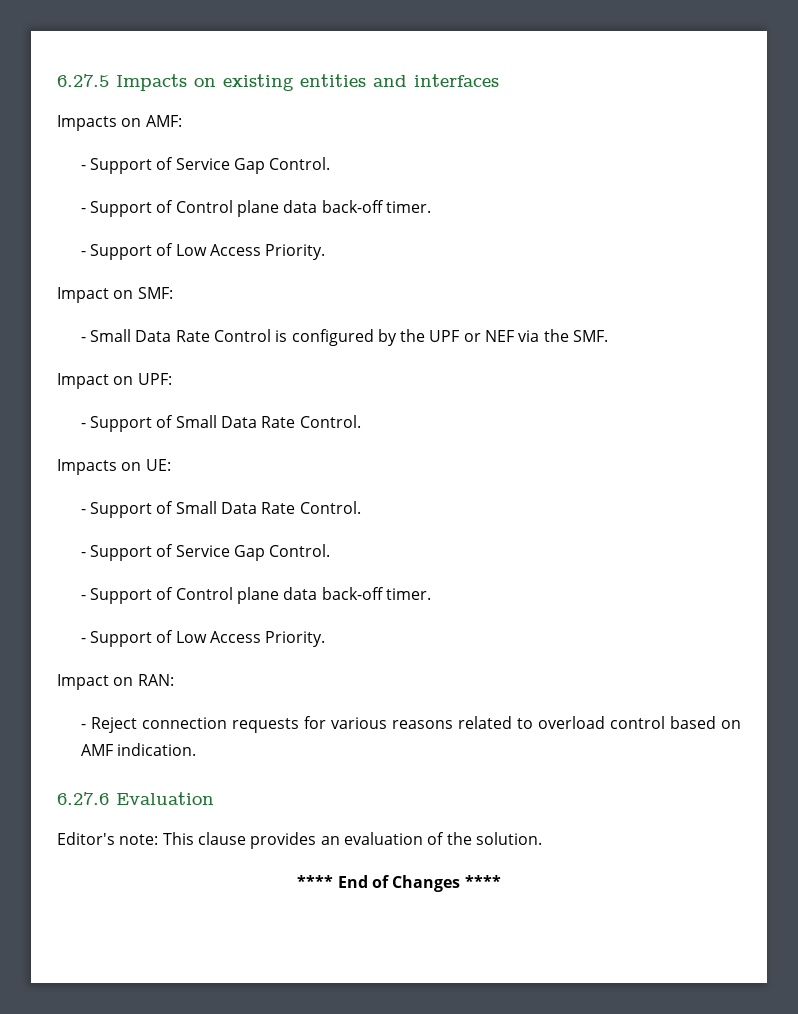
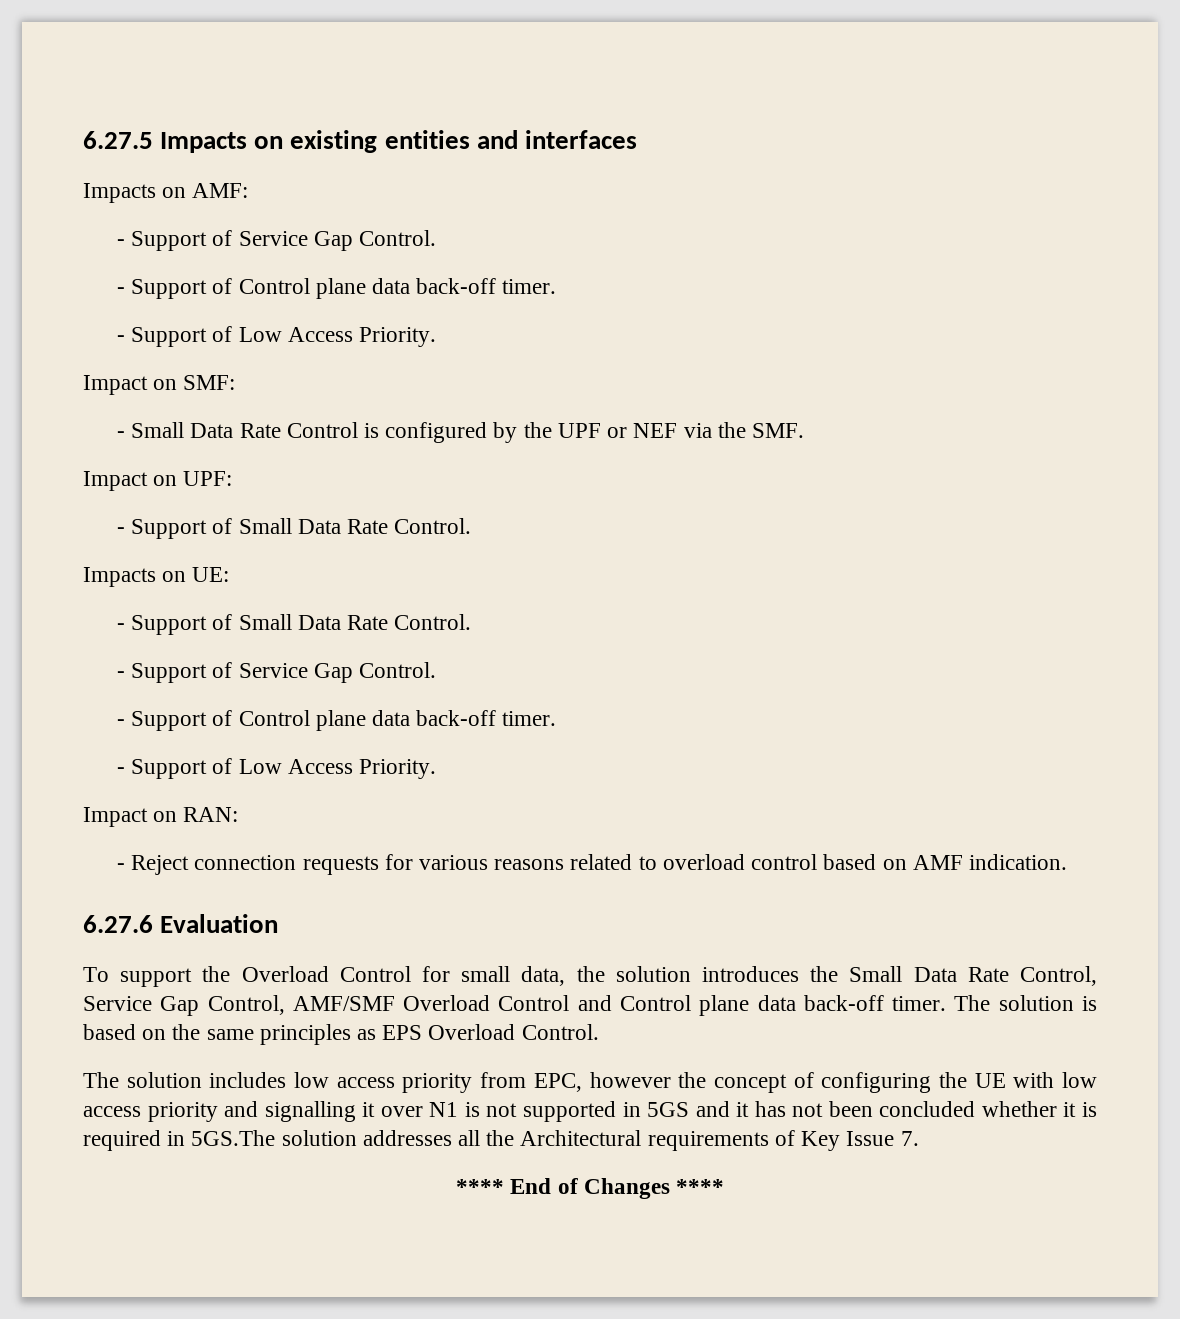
[57,832,542,849] Editor's note: This clause provides an evaluation of the solution. -> [83,966,1098,987] [83,995,1098,1016] [83,1024,599,1045] [83,1072,1097,1093] [83,1101,1097,1122] [83,1130,919,1151] To support the Overload Control for small data, the solution introduces the Small Data Rate Control, Service Gap Control, AMF/SMF Overload Control and Control plane data back-off timer. The solution is based on the same principles as EPS Overload Control. // The solution includes low access priority from EPC, however the concept of configuring the UE with low access priority and signalling it over N1 is not supported in 5GS and it has not been concluded whether it is required in 5GS.The solution addresses all the Architectural requirements of Key Issue 7.

